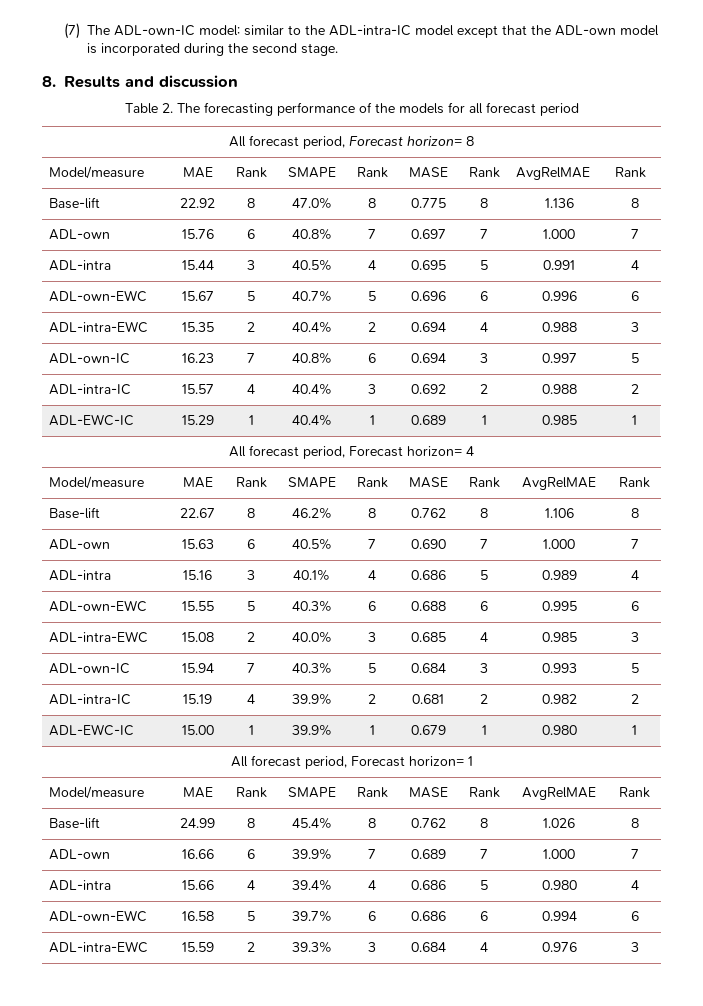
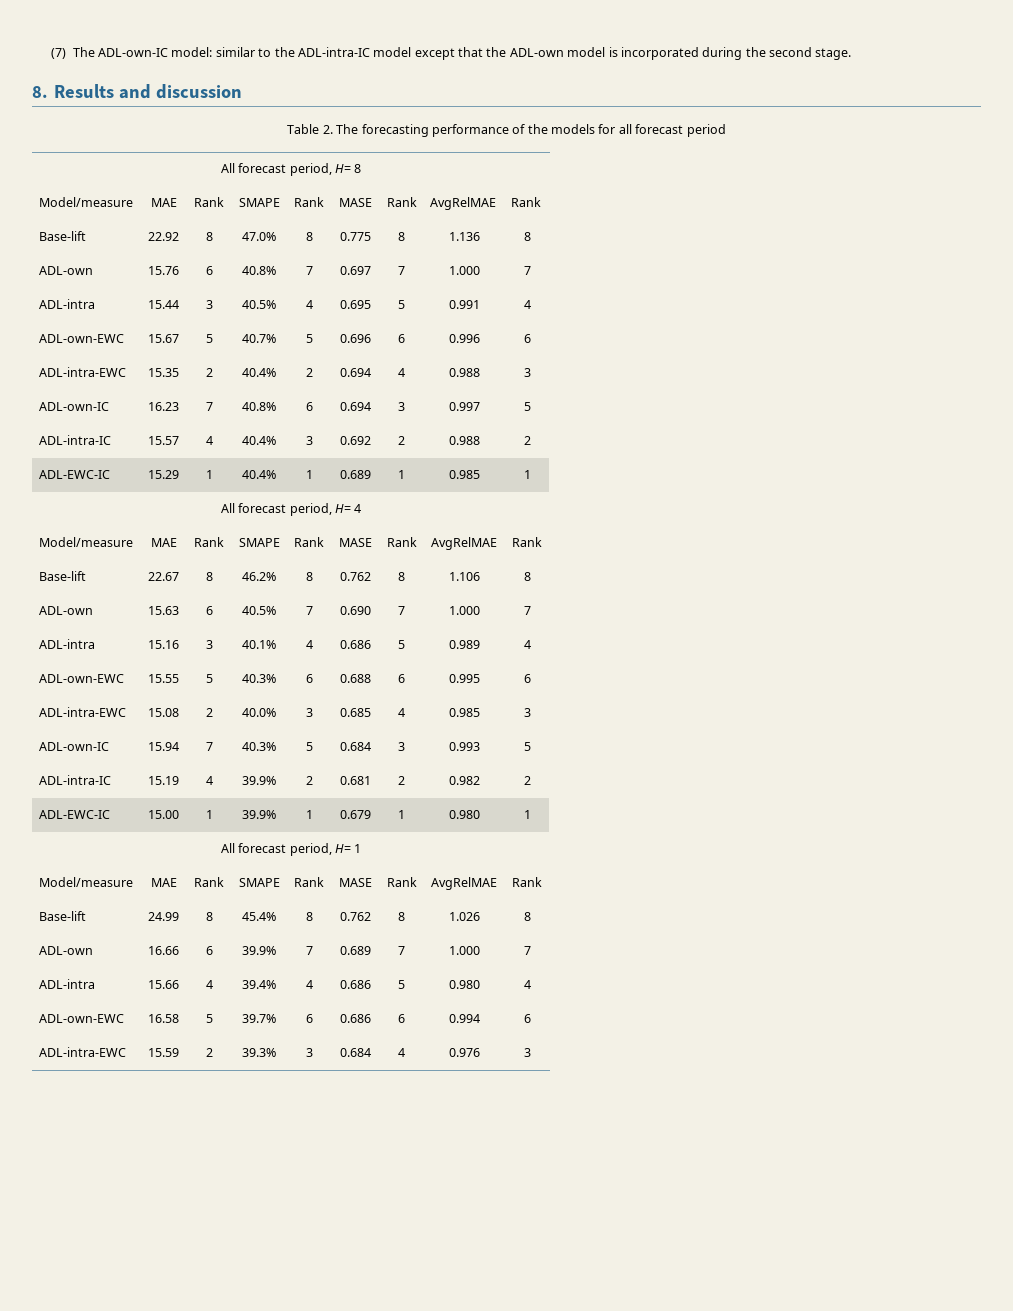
[349,136,462,146] Forecast horizon= -> [334,164,351,173] H=
[349,446,462,457] Forecast horizon= -> [334,504,351,513] H=
[350,756,464,767] Forecast horizon= -> [334,844,351,853] H=

